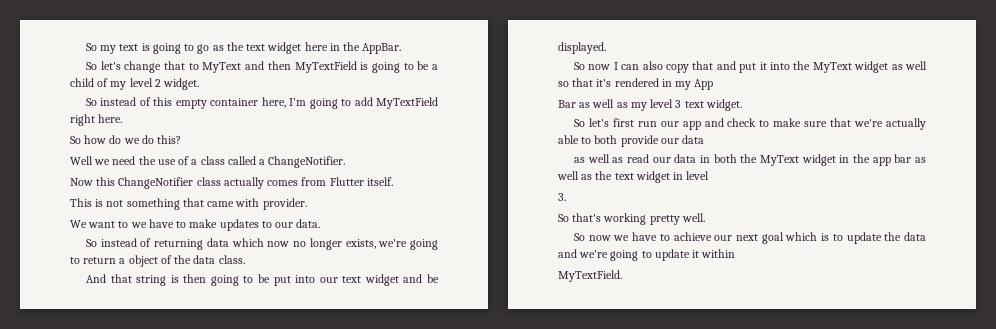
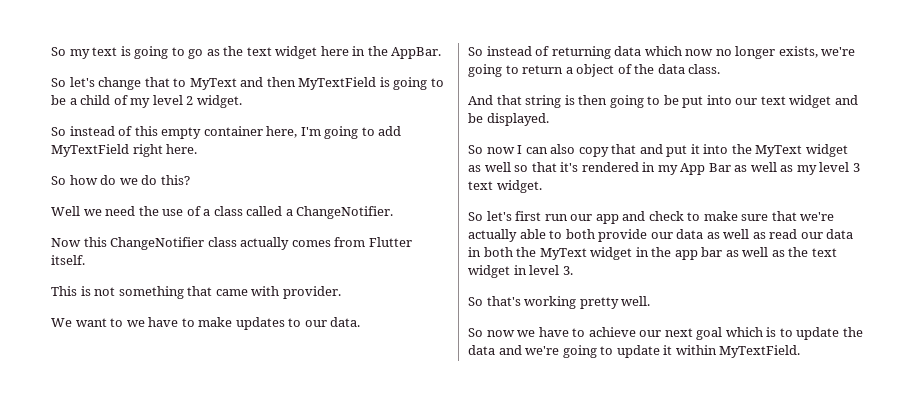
(714, 84) // -> (706, 169) none
(705, 139) // -> (704, 234) none
(710, 175) // -> (560, 270) none
(736, 253) // -> (717, 350) none

